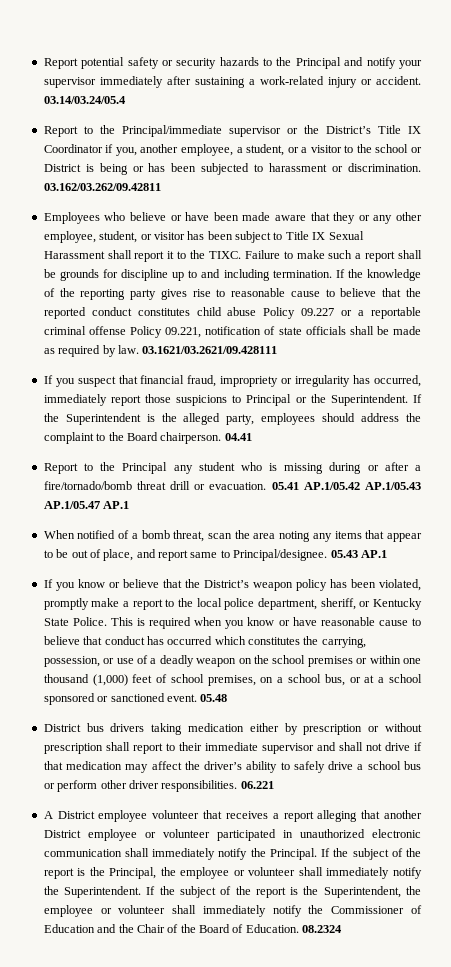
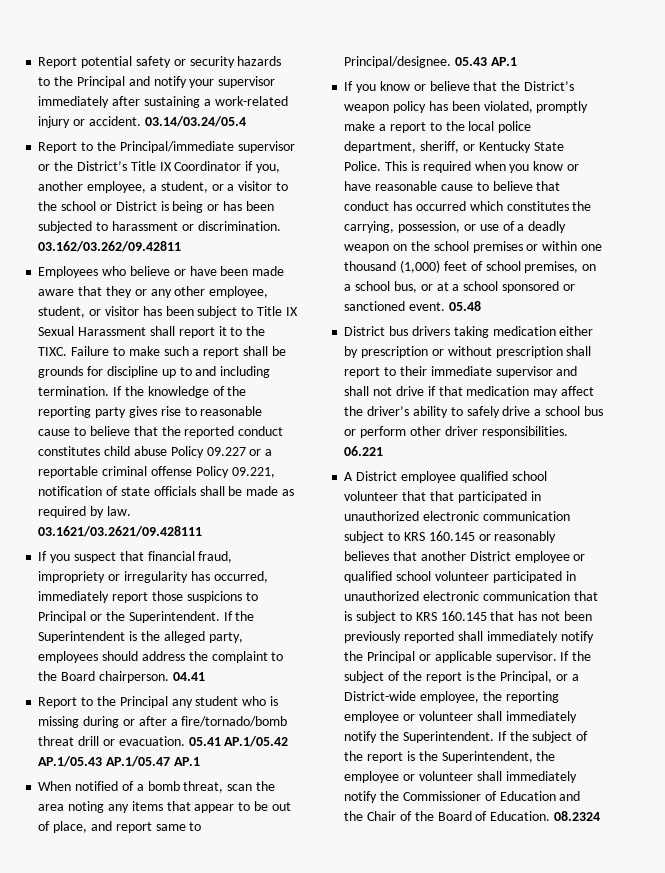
[152,810,358,822] volunteer that receives a report alleging -> [459,471,547,483] [344,491,541,503] [344,511,570,521] [344,531,557,543] [344,551,390,561] qualified school volunteer that that participated in unauthorized electronic communication subject to KRS 160.145 or reasonably believes
(156, 835) none -> [344,571,432,583] qualified school
[124,848,317,860] shall immediately notify the Principal. -> [573,591,598,601] [344,611,592,623] [344,631,594,643] [344,651,557,663] that is subject to KRS 160.145 that has not been previously reported shall immediately notify the Principal or applicable supervisor.
[160,867,176,876] the -> [555,674,579,681] [344,691,559,703] or a District-wide employee, the reporting

